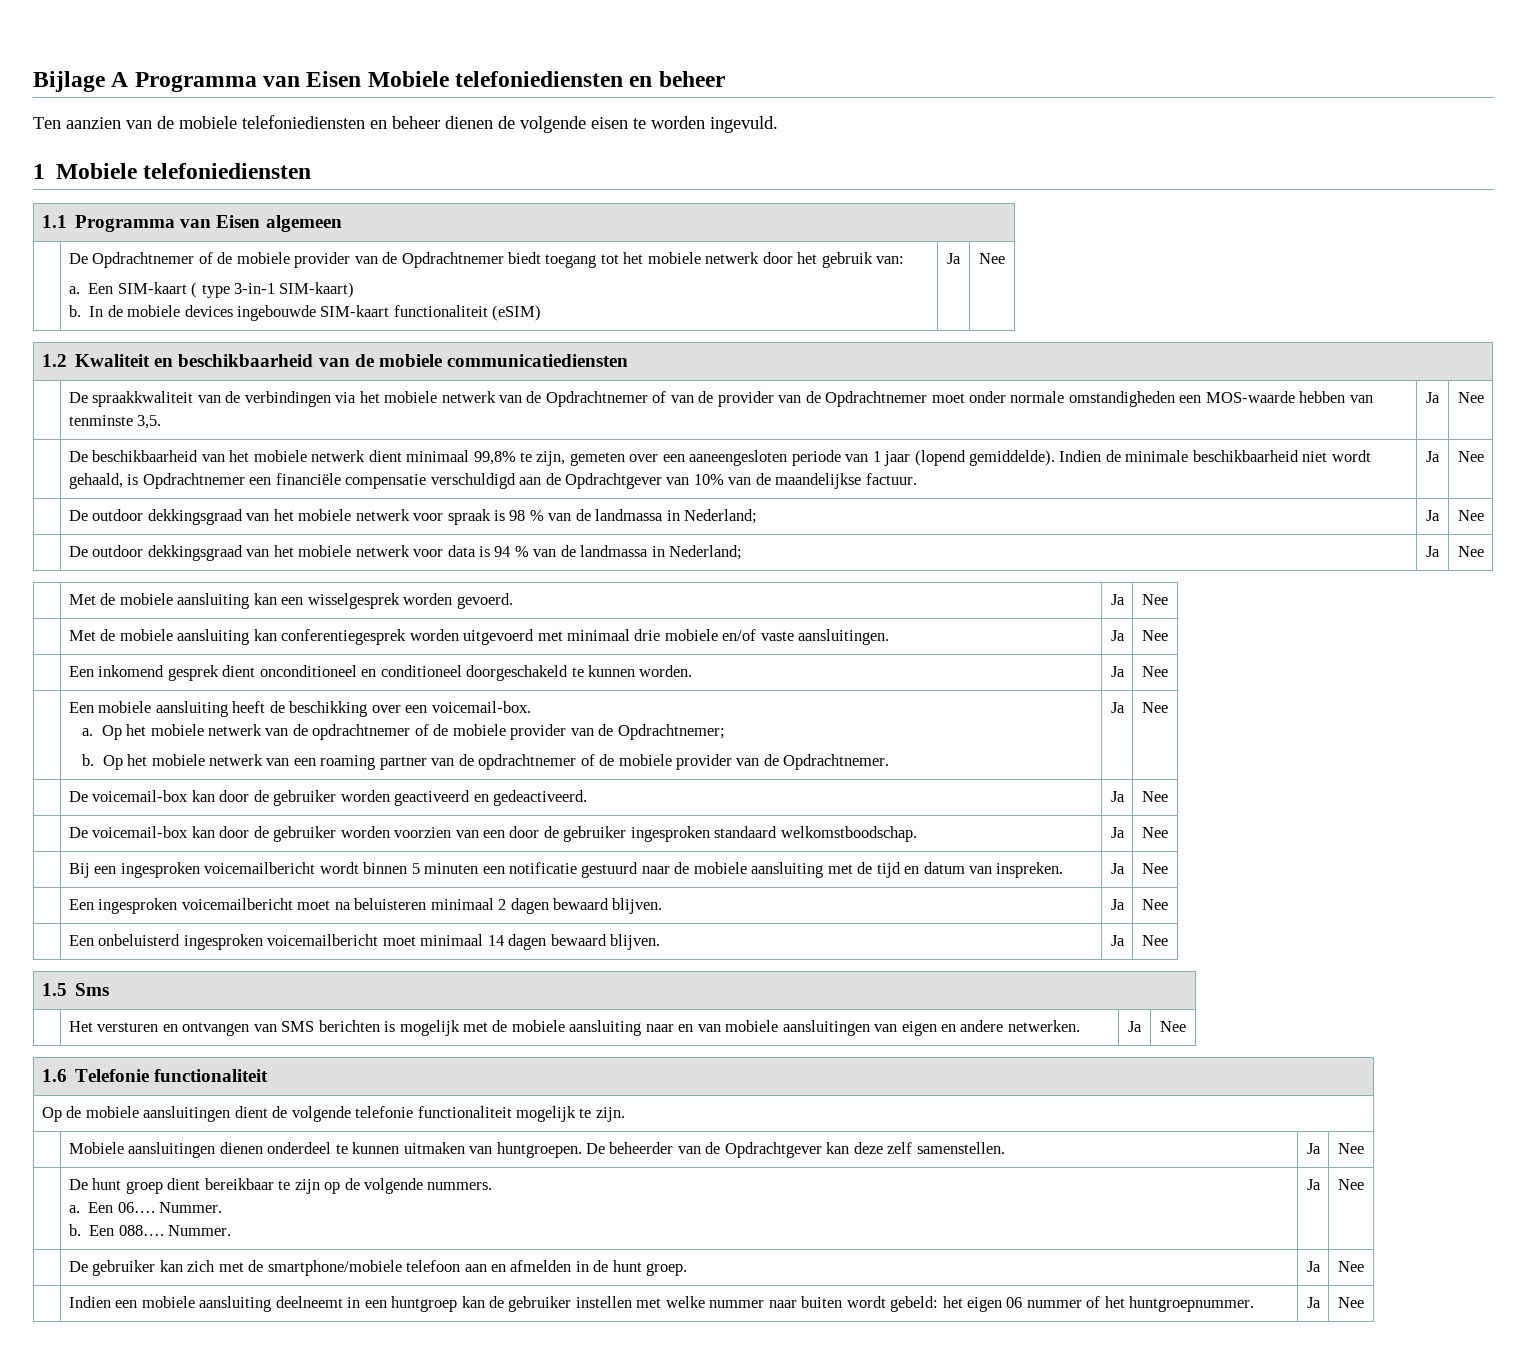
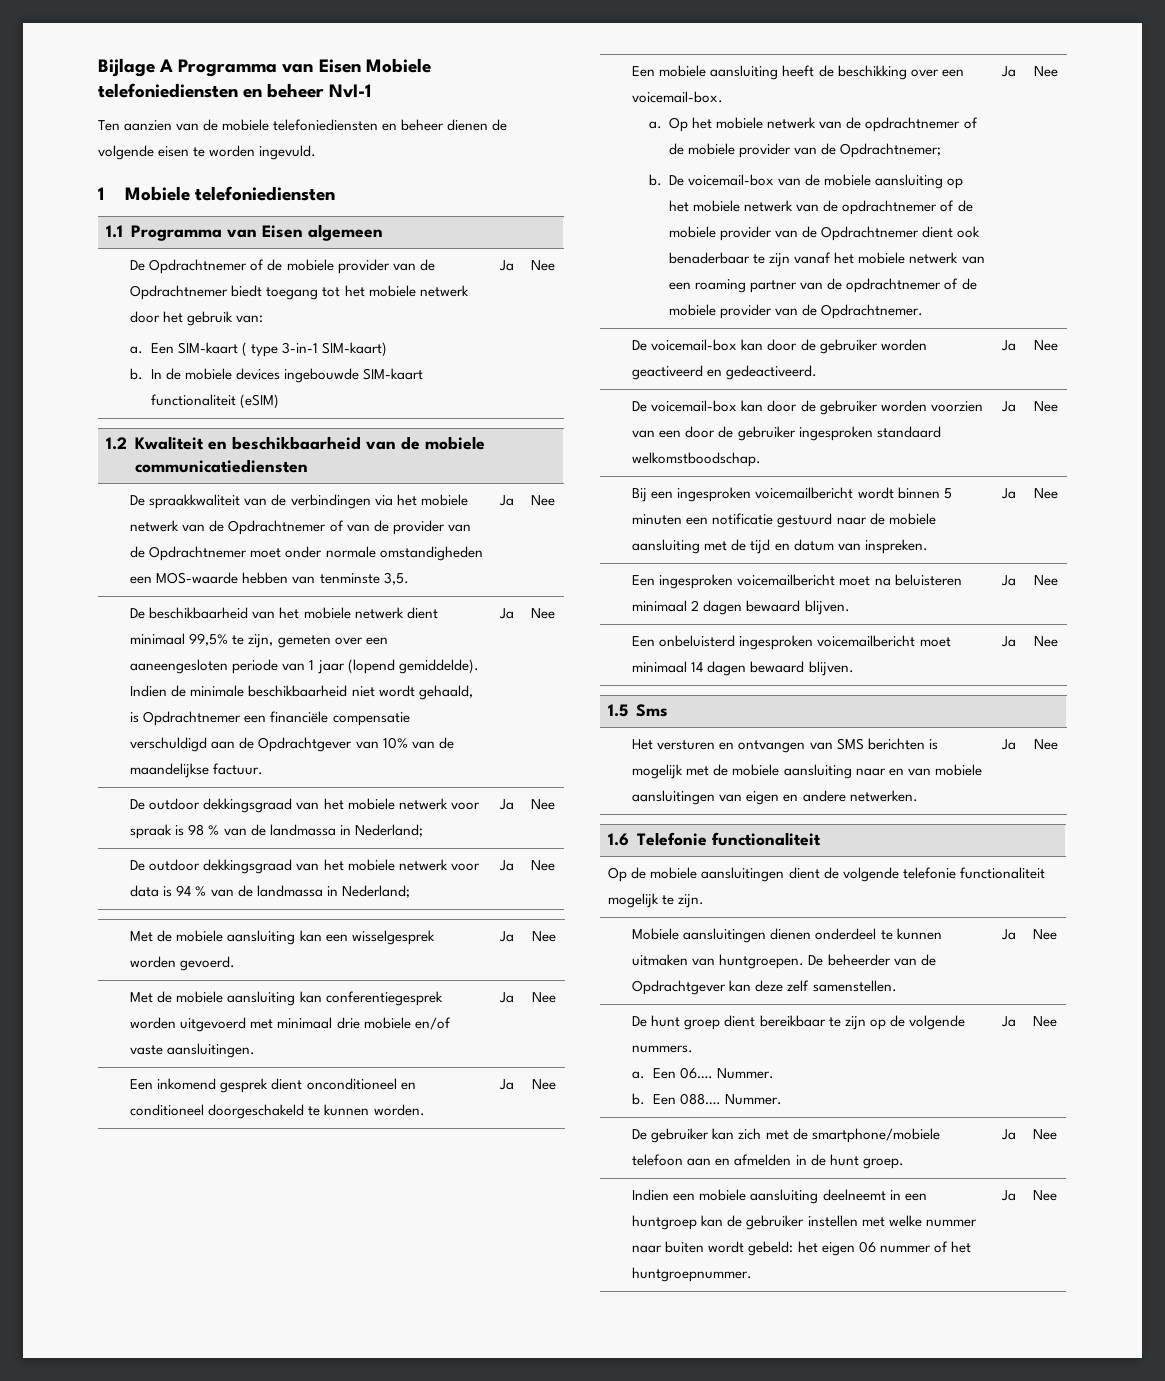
(725, 79) none -> [329,84,372,97] NvI-1
[473,451,516,465] 99,8% -> [189,633,229,646] 99,5%
[102,755,123,770] Op -> [669,174,964,189] [669,200,973,215] [669,226,981,241] [669,252,832,267] De voicemail-box van de mobiele aansluiting op het mobiele netwerk van de opdrachtnemer of de mobiele provider van de Opdrachtnemer dient ook benaderbaar te zijn vanaf

